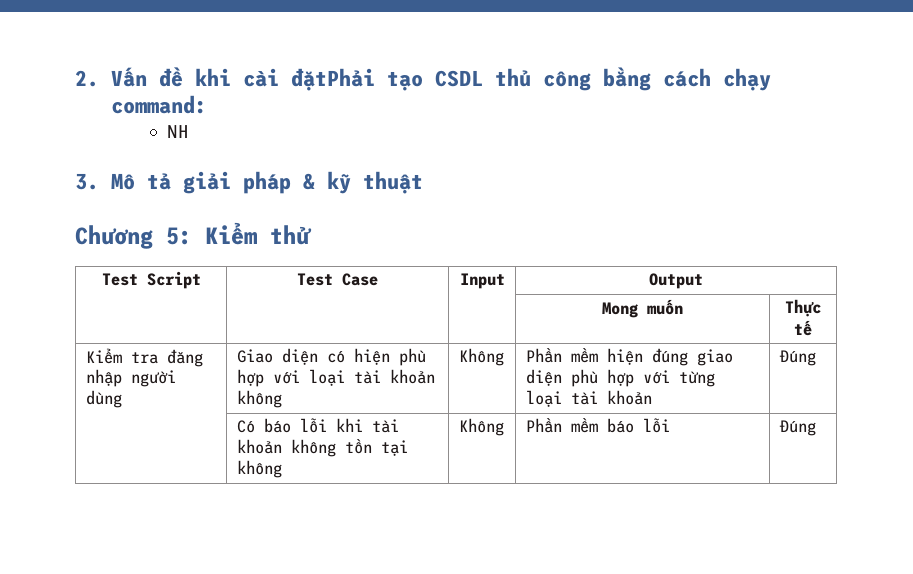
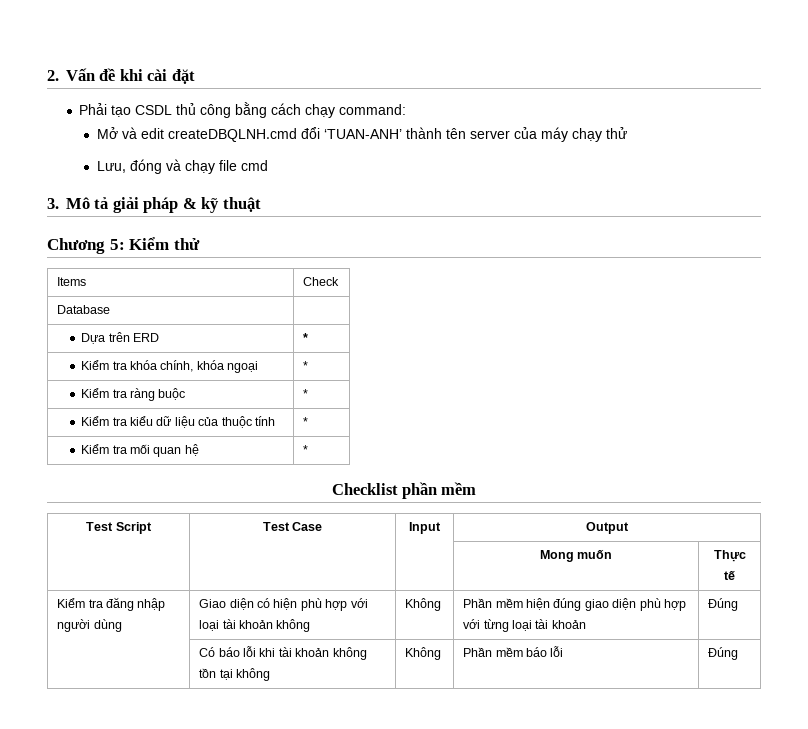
[290,68,375,91] đặtPhải -> [171,69,195,84] [79,103,108,115] đặt // Phải
[167,125,190,138] NH -> [96,127,627,142] [96,159,268,174] Mở và edit createDBQLNH.cmd đổi ‘TUAN-ANH’ thành tên server của máy chạy thử // Lưu, đóng và chạy file cmd
(312, 235) none -> [57,277,87,286] [303,277,340,286] [57,305,111,314] [81,332,160,344] [303,333,309,342] [81,360,259,373] [303,361,309,370] [81,388,186,401] [303,389,309,398] [81,416,275,428] [303,417,309,426] [81,444,199,457] [303,445,309,454] [331,482,477,499] // Items | Check // Database | // Dựa trên ERD | * // Kiểm tra khóa chính, khóa ngoại | * // Kiểm tra ràng buộc | * // Kiểm tra kiểu dữ liệu của thuộc tính | * // Kiểm tra mối quan hệ | * // Checklist phần mềm

